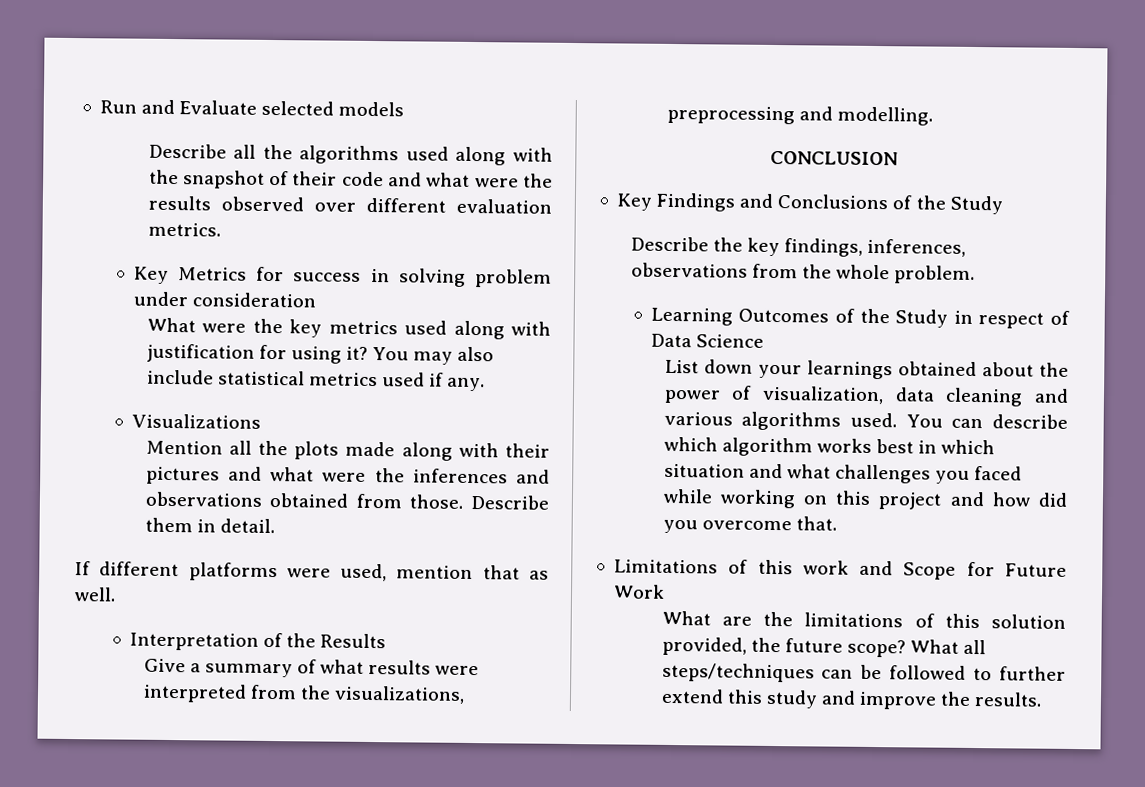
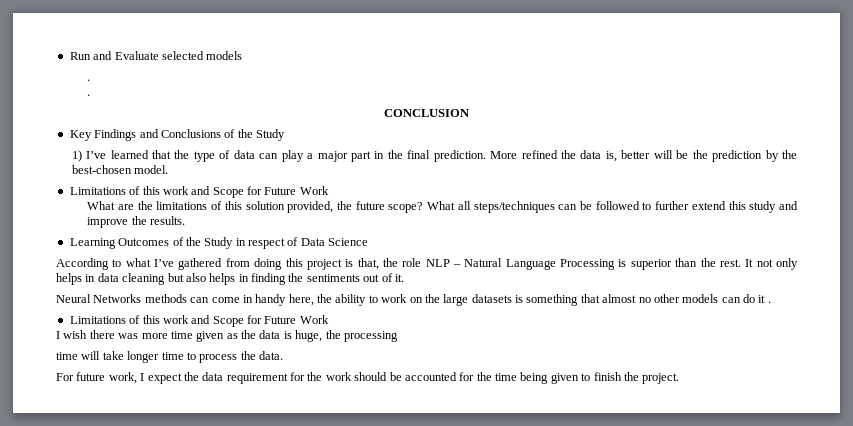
[148,143,553,166] [148,169,553,189] [147,195,552,214] [147,222,221,237] [133,266,552,288] [132,291,316,308] [146,317,551,340] [146,343,495,365] [146,369,486,392] [131,413,261,429] [145,440,551,461] [145,466,550,485] [144,491,550,510] [144,517,275,534] [75,561,549,582] [74,587,116,602] [129,632,387,651] [143,658,480,678] [142,683,465,704] [666,105,933,126] Describe all the algorithms used along with the snapshot of their code and what were the results observed over different evaluation metrics. // Key Metrics for success in solving problem under consideration // What were the key metrics used along with justification for using it? You may also include statistical metrics used if any. // Visualizations // Mention all the plots made along with their pictures and what were the inferences and observations obtained from those. Describe them in detail. // If different platforms were used, mention that as well. // Interpretation of the Results // Give a summary of what results were interpreted from the visualizations, preprocessing and modelling. -> [87,79,91,81] [87,94,91,96] . // .
[630,236,967,257] [630,262,976,284] [650,307,1070,329] [650,333,764,348] [664,359,1069,380] [663,385,1069,407] [663,411,1068,431] [663,436,996,457] [663,463,1023,484] [662,488,1068,510] [662,516,837,534] Describe the key findings, inferences, observations from the whole problem. // Learning Outcomes of the Study in respect of Data Science // List down your learnings obtained about the power of visualization, data cleaning and various algorithms used. You can describe which algorithm works best in which situation and what challenges you faced while working on this project and how did you overcome that. -> [71,150,798,162] [71,165,169,174] 1) I’ve learned that the type of data can play a major part in the final prediction. More refined the data is, better will be the prediction by the best-chosen model.
(1043, 699) none -> [69,237,369,249] [56,258,799,270] [56,273,404,285] [56,294,771,306] [69,315,329,327] [56,330,398,342] [56,351,283,363] [56,372,680,384] // Learning Outcomes of the Study in respect of Data Science // According to what I’ve gathered from doing this project is that, the role NLP – Natural Language Processing is superior than the rest. It not only helps in data cleaning but also helps in finding the sentiments out of it. // Neural Networks methods can come in handy here, the ability to work on the large datasets is something that almost no other models can do it . // Limitations of this work and Scope for Future Work // I wish there was more time given as the data is huge, the processing // time will take longer time to process the data. // For future work, I expect the data requirement for the work should be accounted for the time being given to finish the project.

